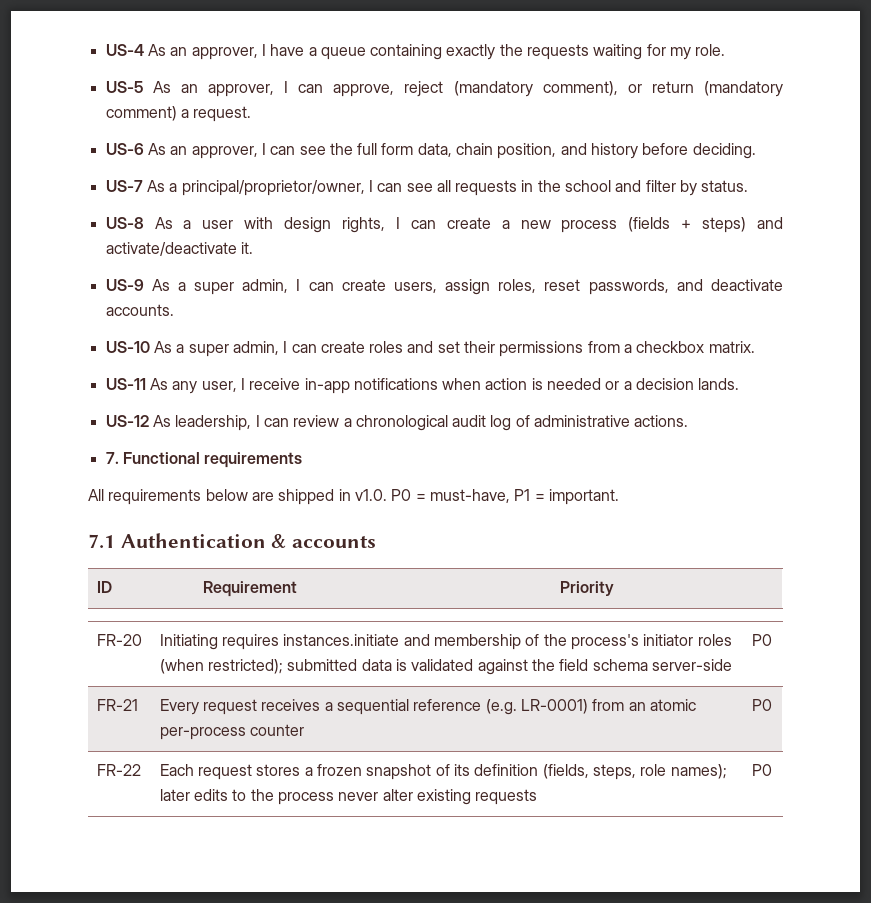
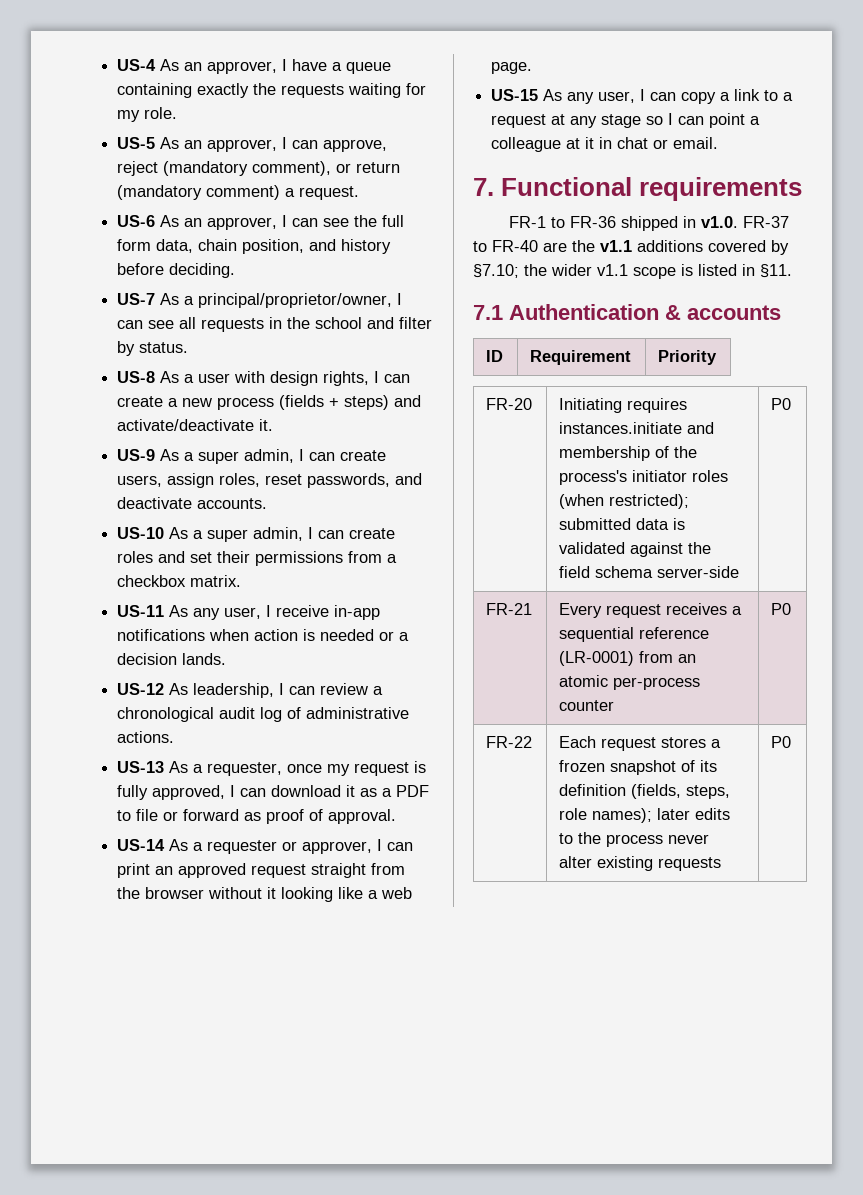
[105,452,303,468] [88,489,619,505] 7. Functional requirements // All requirements below are shipped in v1.0. P0 = must-have, P1 = important. -> [117,761,427,776] [117,785,430,800] [117,809,397,824] [117,839,414,854] [117,863,406,878] [117,887,413,902] [491,62,533,74] [491,89,794,104] [491,113,761,128] [491,137,719,152] [473,177,803,201] [509,216,790,231] [473,240,789,255] [473,264,792,279] US-13 As a requester, once my request is fully approved, I can download it as a PDF to file or forward as proof of approval. // US-14 As a requester or approver, I can print an approved request straight from the browser without it looking like a web page. // US-15 As any user, I can copy a link to a request at any stage so I can point a colleague at it in chat or email. // 7. Functional requirements // FR-1 to FR-36 shipped in v1.0. FR-37 to FR-40 are the v1.1 additions covered by §7.10; the wider v1.1 scope is listed in §11.
[485,699,588,715] (e.g. LR-0001) -> [559,651,635,666] (LR-0001)

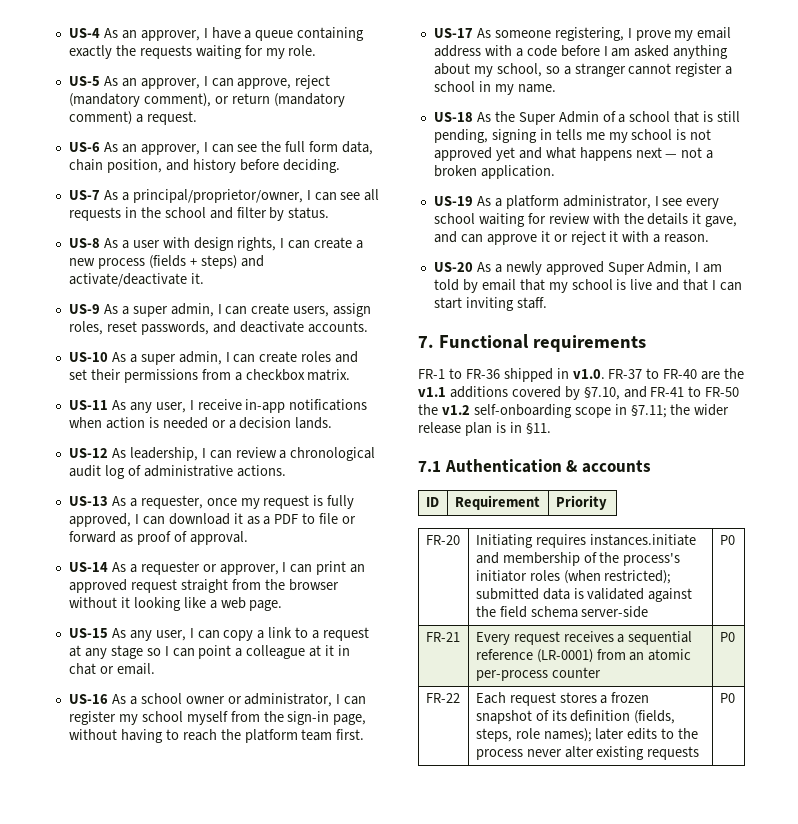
(719, 143) none -> [68,693,367,707] [68,711,367,725] [68,729,365,743] [433,27,732,41] [433,45,729,59] [433,63,733,77] [433,81,556,95] [433,111,741,125] [433,129,712,143] [433,147,714,161] [433,165,555,179] [433,195,720,209] [433,213,738,227] [433,231,710,245] [433,261,723,275] [433,279,743,293] [433,297,547,311] // US-16 As a school owner or administrator, I can register my school myself from the sign-in page, without having to reach the platform team first. // US-17 As someone registering, I prove my email address with a code before I am asked anything about my school, so a stranger cannot register a school in my name. // US-18 As the Super Admin of a school that is still pending, signing in tells me my school is not approved yet and what happens next — not a broken application. // US-19 As a platform administrator, I see every school waiting for review with the details it gave, and can approve it or reject it with a reason. // US-20 As a newly approved Super Admin, I am told by email that my school is live and that I can start inviting staff.
[473,264,737,279] §7.10; the wider v1.1 scope is listed -> [583,386,740,400] [418,404,730,418] [418,422,506,436] §7.10, and FR-41 to FR-50 the v1.2 self-onboarding scope in §7.11; the wider release plan is

